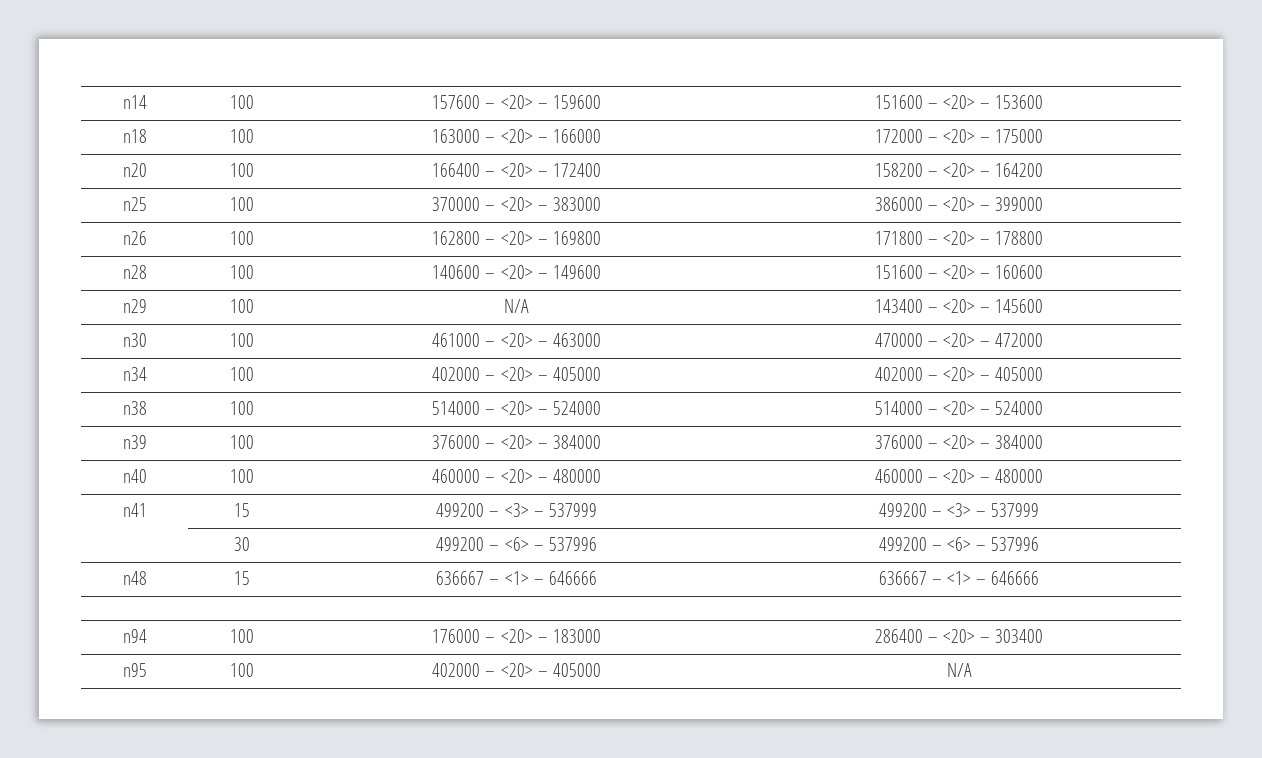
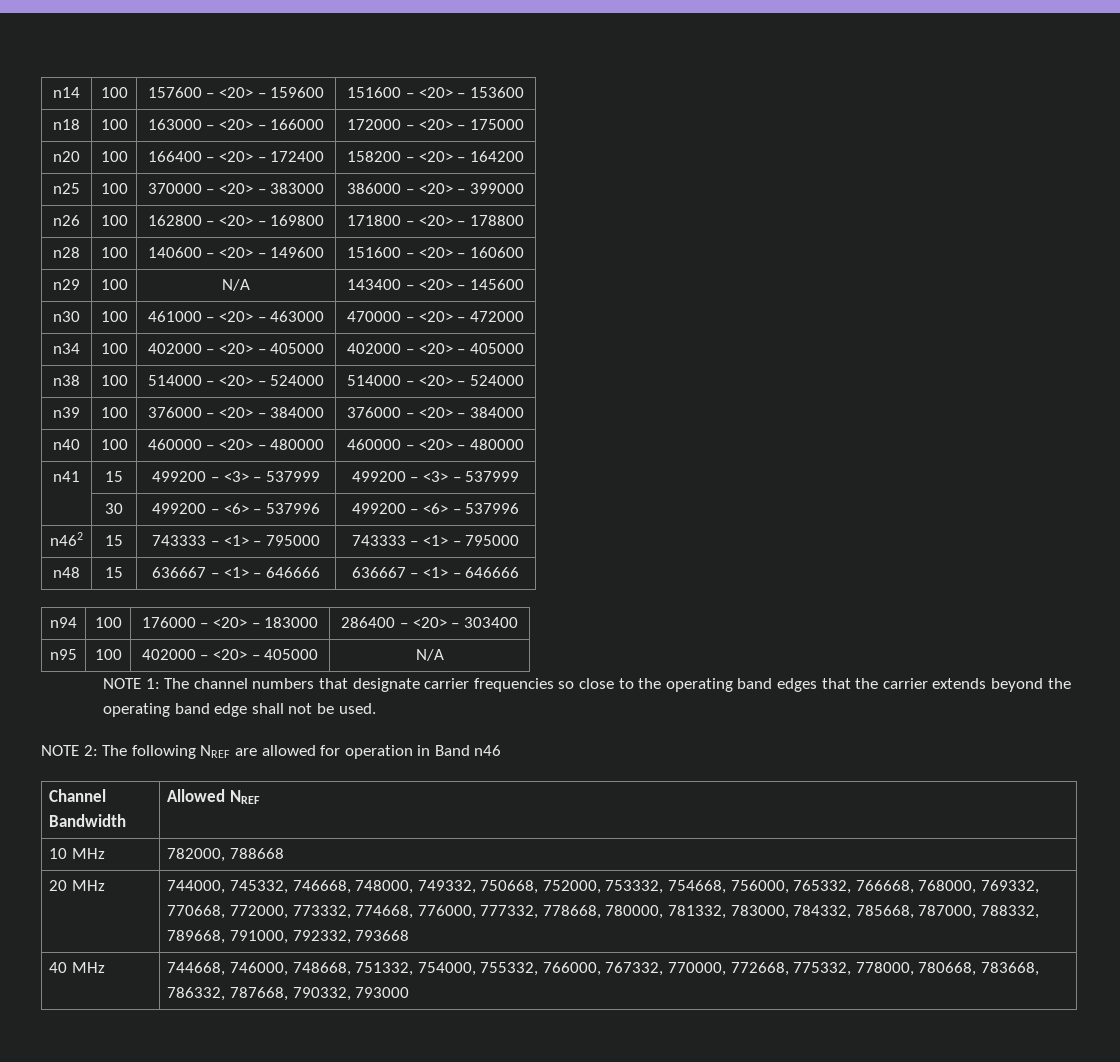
(1040, 544) none -> [50,532,83,546] [105,535,123,546] [152,535,320,546] [351,535,520,546] // n462 | 15 | 743333 – <1> – 795000 | 743333 – <1> – 795000
(972, 670) none -> [103,678,1071,692] [103,703,376,717] [41,745,502,759] [49,789,107,802] [49,814,127,827] [167,789,260,804] [49,848,105,859] [167,848,284,862] [49,880,105,891] [167,880,1040,894] [167,905,1040,919] [167,930,410,944] [49,962,105,973] [167,962,1040,976] [167,987,410,1001] // NOTE 1: The channel numbers that designate carrier frequencies so close to the operating band edges that the carrier extends beyond the operating band edge shall not be used. // NOTE 2: The following NREF are allowed for operation in Band n46 // Channel Bandwidth | Allowed NREF // 10 MHz | 782000, 788668 // 20 MHz | 744000, 745332, 746668, 748000, 749332, 750668, 752000, 753332, 754668, 756000, 765332, 766668, 768000, 769332, 770668, 772000, 773332, 774668, 776000, 777332, 778668, 780000, 781332, 783000, 784332, 785668, 787000, 788332, 789668, 791000, 792332, 793668 // 40 MHz | 744668, 746000, 748668, 751332, 754000, 755332, 766000, 767332, 770000, 772668, 775332, 778000, 780668, 783668, 786332, 787668, 790332, 793000

